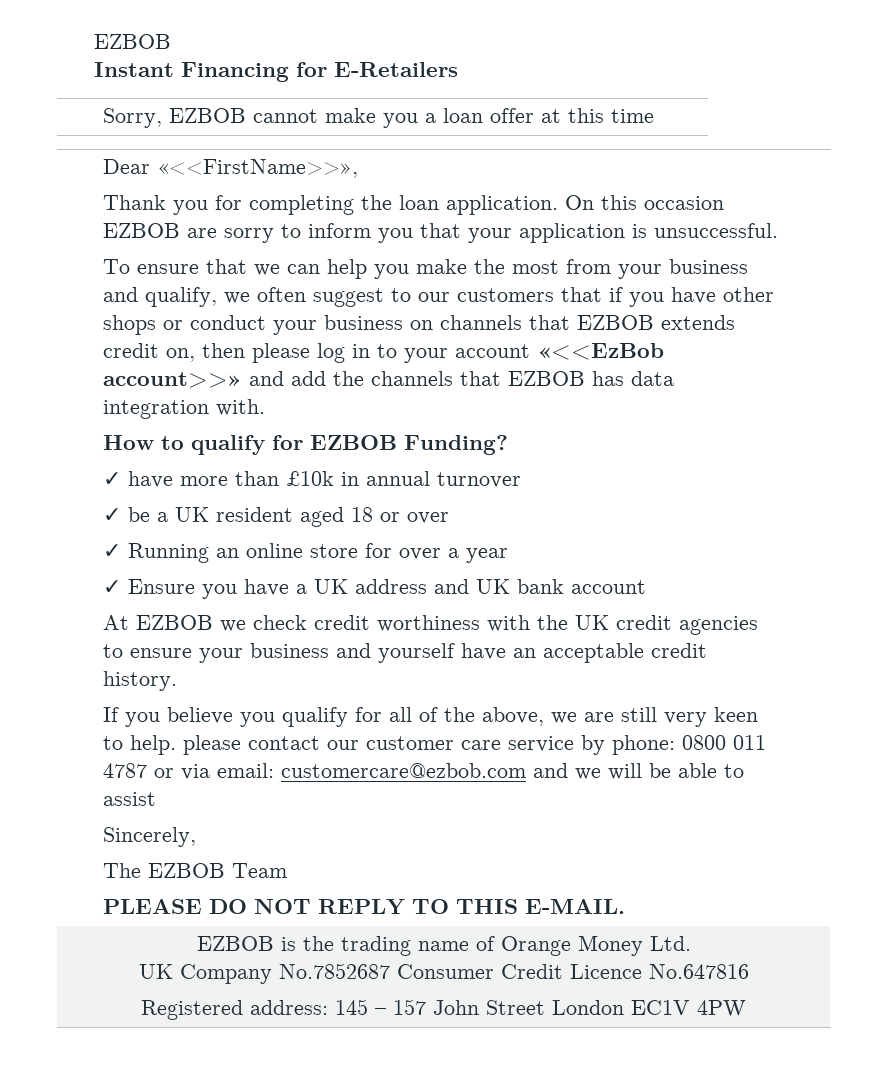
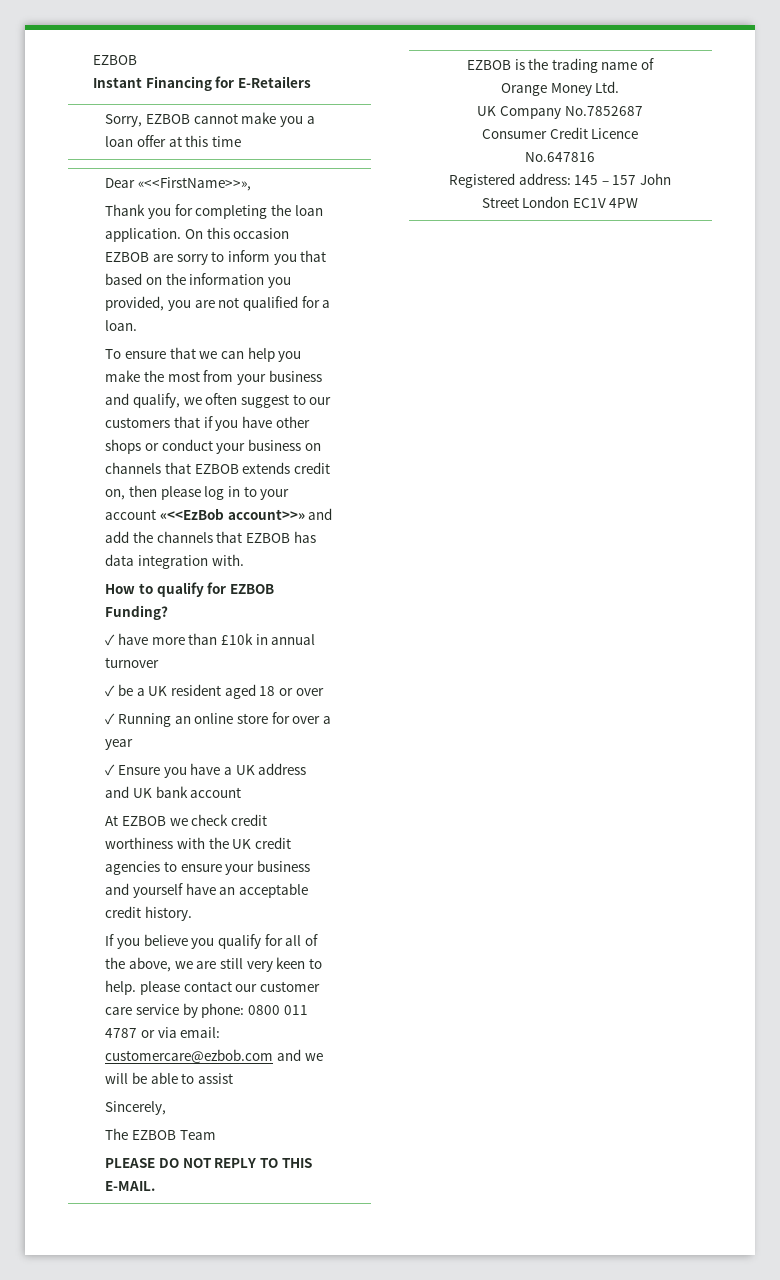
[467,223,778,243] your application is unsuccessful. -> [105,273,292,288] [105,296,331,311] [105,320,138,331] based on the information you provided, you are not qualified for a loan.

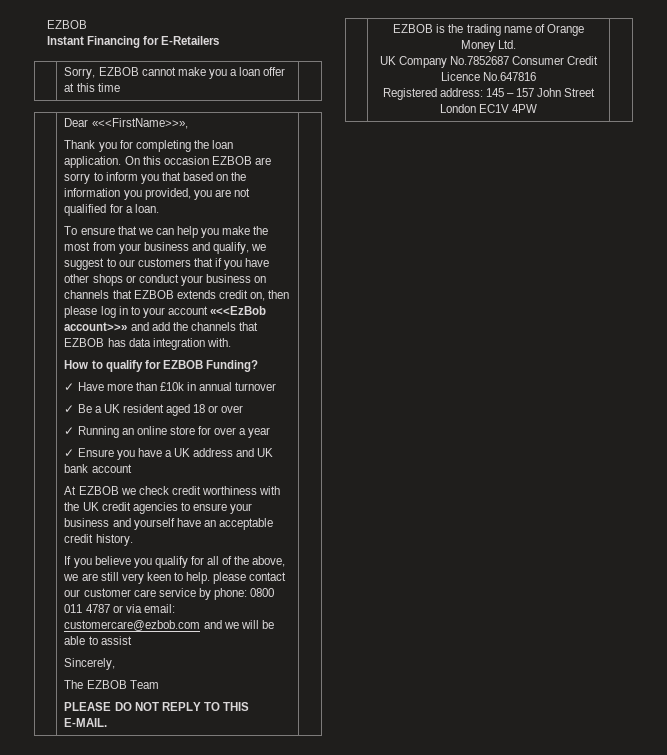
[205,393,238,405] often -> (267, 247) none
[118,633,149,645] have -> [77,382,104,391] Have
[118,684,134,696] be -> [77,404,92,413] Be

